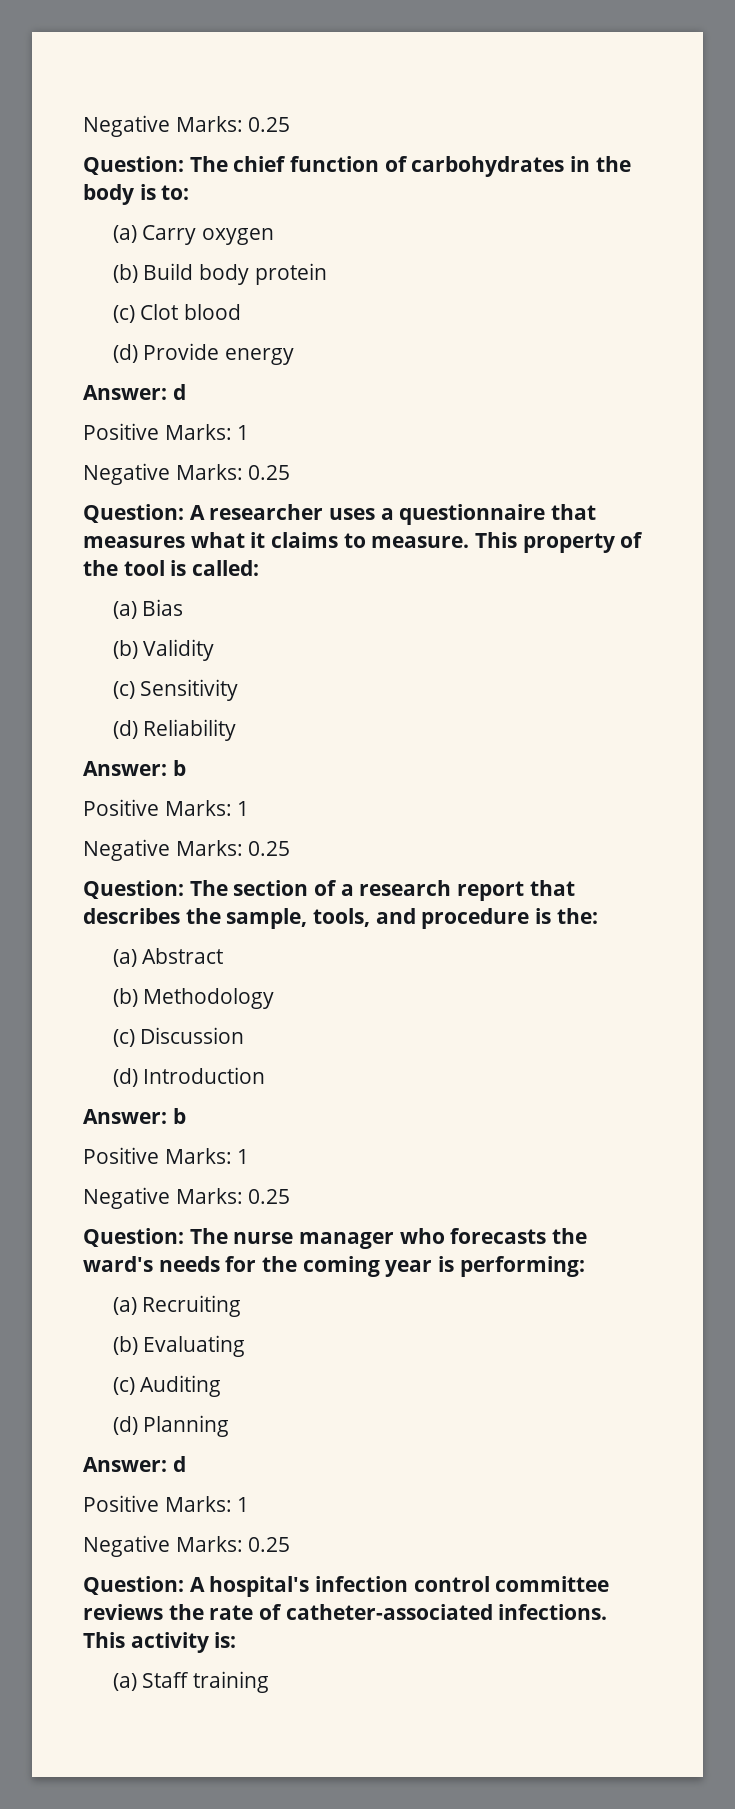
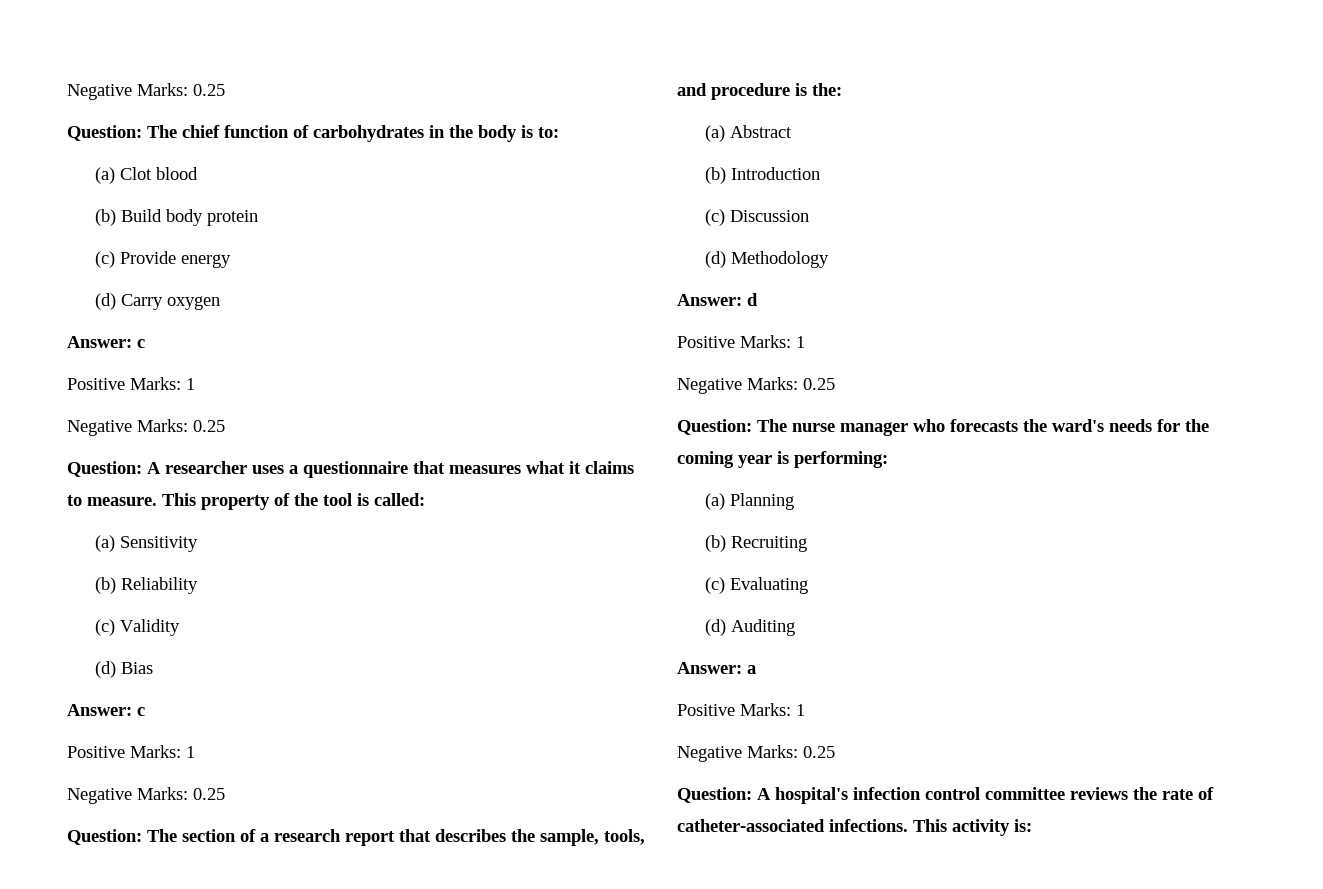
[142,225,274,245] Carry oxygen -> [120,167,199,180] Clot blood
[140,304,241,320] [112,344,138,363] Clot blood // (d) -> (116, 259) none
[83,384,186,400] // Answer: d -> [95,293,221,310] [67,336,145,348] // (d) Carry oxygen // Answer: c
[142,599,184,616] [112,639,215,661] [112,679,239,701] [112,719,237,741] [83,760,186,776] Bias // (b) Validity // (c) Sensitivity // (d) Reliability // Answer: b -> [120,536,199,552] [95,577,199,594] [95,619,181,636] [95,661,154,678] [67,704,145,716] Sensitivity // (b) Reliability // (c) Validity // (d) Bias // Answer: c
[143,988,275,1009] Methodology -> [731,167,821,180] Introduction
[143,1067,266,1084] [83,1108,186,1124] Introduction // Answer: b -> [731,251,830,268] [677,293,758,306] Methodology // Answer: d
(137, 1306) none -> [730,493,795,510] [705,535,727,552] Planning // (b)
[112,1336,138,1355] (b) -> [705,577,726,594] (c)
[112,1377,135,1395] (c) -> [705,619,727,636] (d)
[112,1415,230,1437] [83,1456,186,1472] // (d) Planning // Answer: d -> [677,662,756,674] // Answer: a
[112,1671,269,1693] // (a) Staff training -> (1032, 825) none

